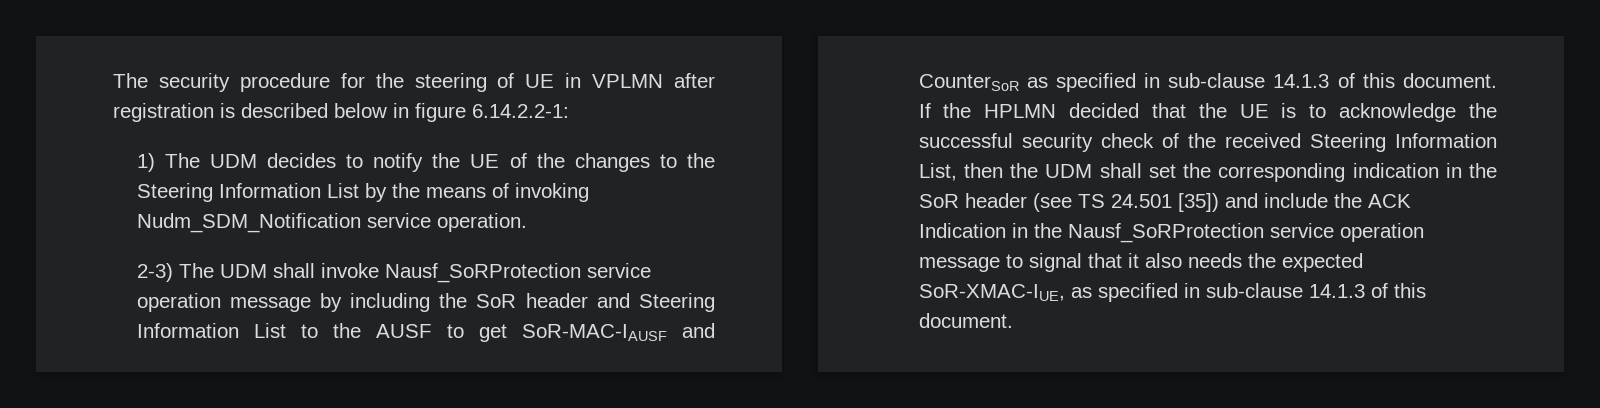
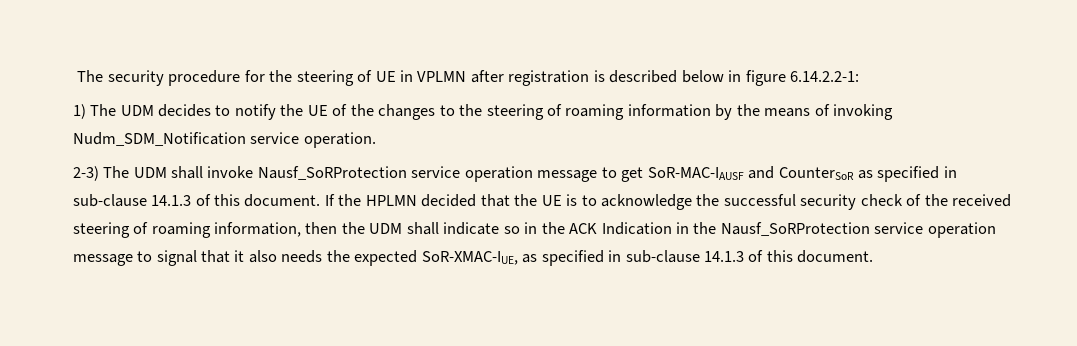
[136,183,359,202] Steering Information List -> [486,104,711,120] steering of roaming information
[319,293,716,312] [136,323,432,338] by including the SoR header and Steering Information List to the AUSF -> (598, 176) none
[1309,133,1497,152] [918,163,1497,182] [918,193,1328,212] Steering Information List, then the UDM shall set the corresponding indication in the SoR header (see TS 24.501 [35]) and include -> [72,222,538,238] steering of roaming information, then the UDM shall indicate so in

